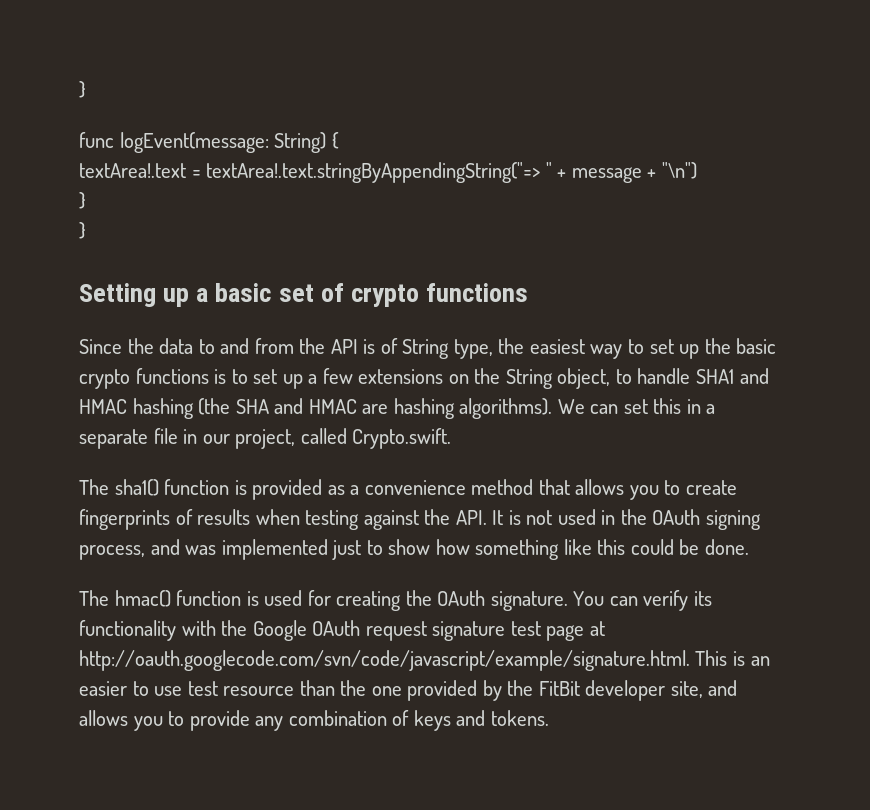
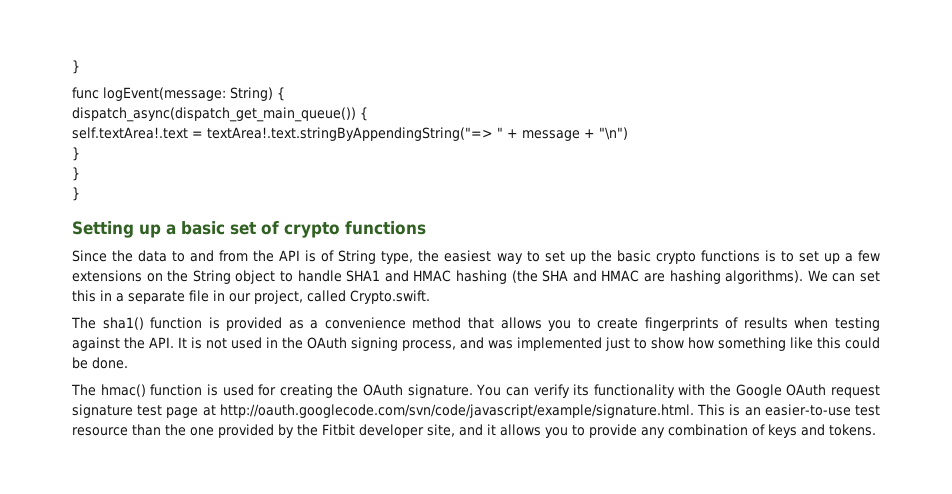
[79,163,186,178] textArea!.text -> [72,107,368,122] [72,127,188,139] dispatch_async(dispatch_get_main_queue()) { // self.textArea!.text
(86, 230) none -> [72,187,80,201] // }
[557,368,611,389] object, -> [235,270,276,284] object
[79,681,183,696] easier to use -> [764,404,851,416] easier-to-use
[538,681,580,696] FitBit -> [322,424,355,436] Fitbit
(738, 688) none -> [486,424,496,435] it

